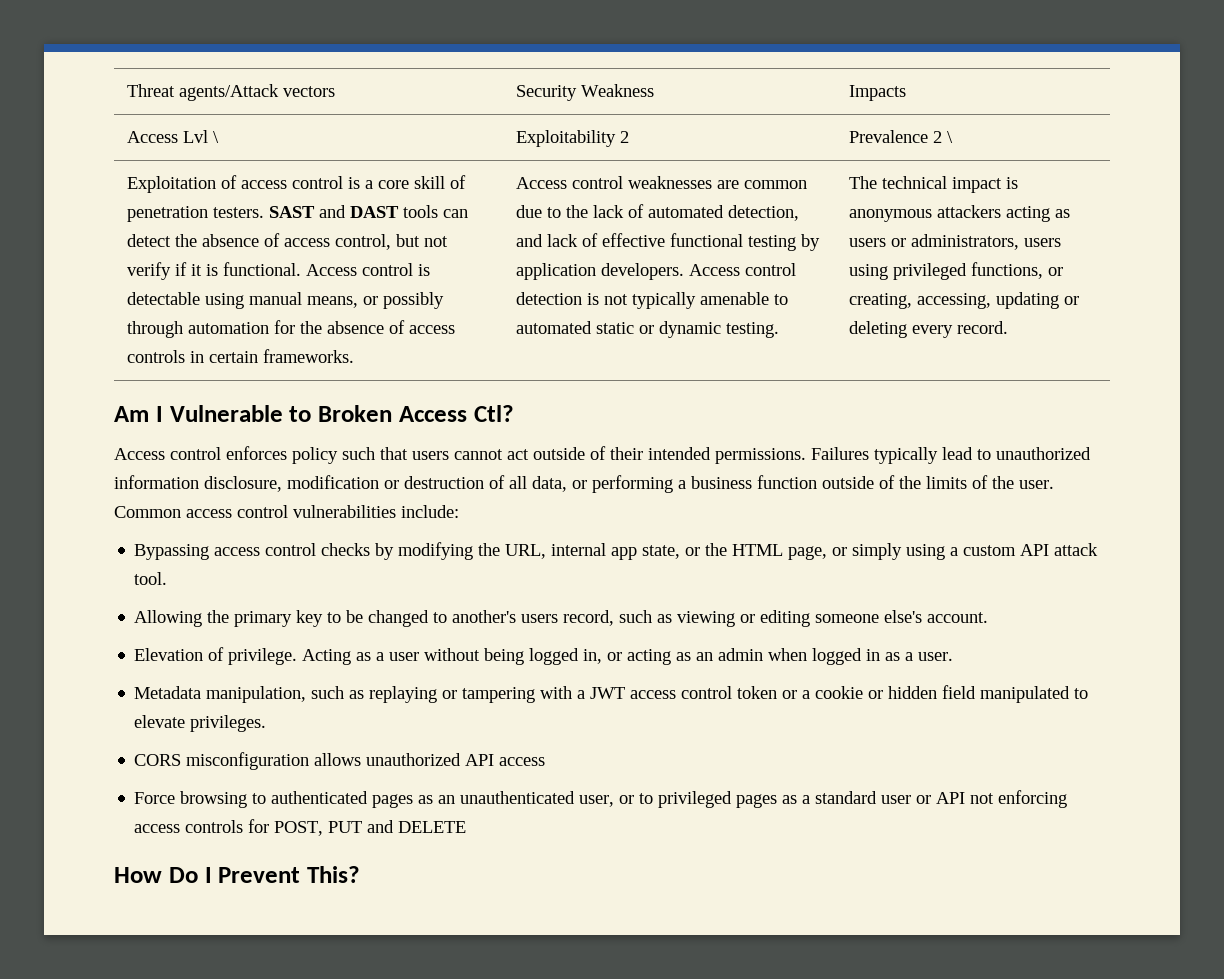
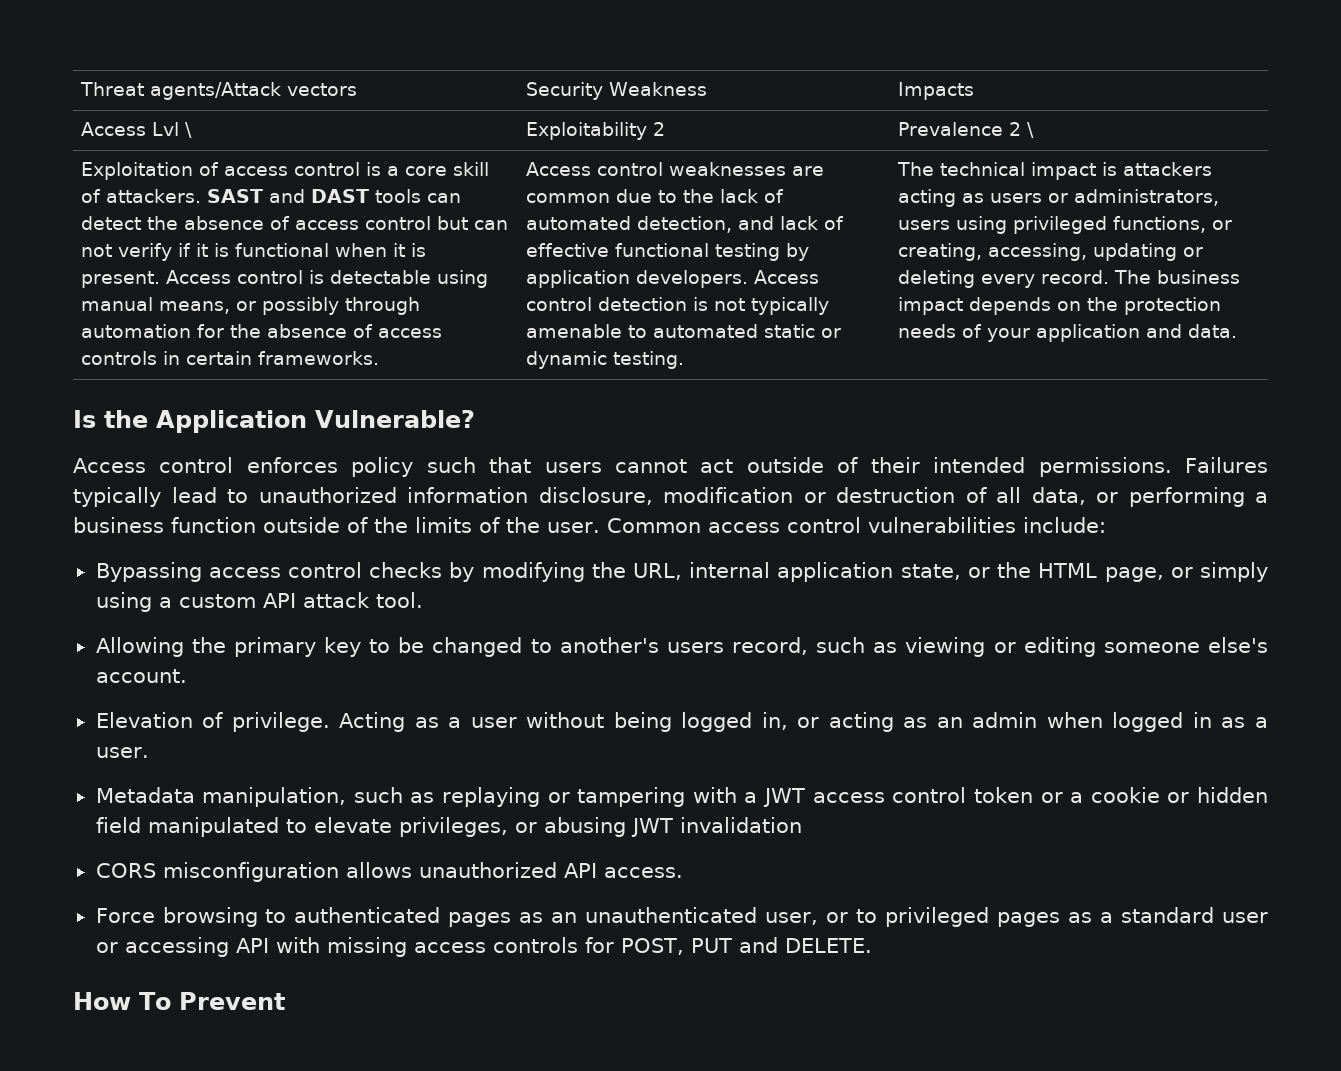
[126,206,264,222] penetration testers. -> [106,189,202,203] attackers.
[334,234,420,250] control, but -> [365,216,509,230] control but can
[222,262,301,276] functional. -> [235,243,427,257] [81,271,161,288] functional when it is present.
[848,209,932,222] anonymous -> (1118, 169) none
[114,405,514,422] // Am I Vulnerable to Broken Access Ctl? -> [1114,270,1241,284] [898,297,1222,315] [898,324,1238,342] [73,410,475,433] The business impact depends on the protection needs of your application and data. // Is the Application Vulnerable?
[611,547,638,560] app -> [777,562,894,582] application
[190,715,267,732] privileges. -> [398,817,802,837] privileges, or abusing JWT invalidation
[499,757,546,766] access -> [603,867,683,878] access.
[936,790,1068,808] API not enforcing -> [124,937,407,957] accessing API with missing
[398,821,467,833] DELETE -> [784,938,872,953] DELETE.
[168,866,360,883] Do I Prevent This? -> [139,992,285,1010] To Prevent

